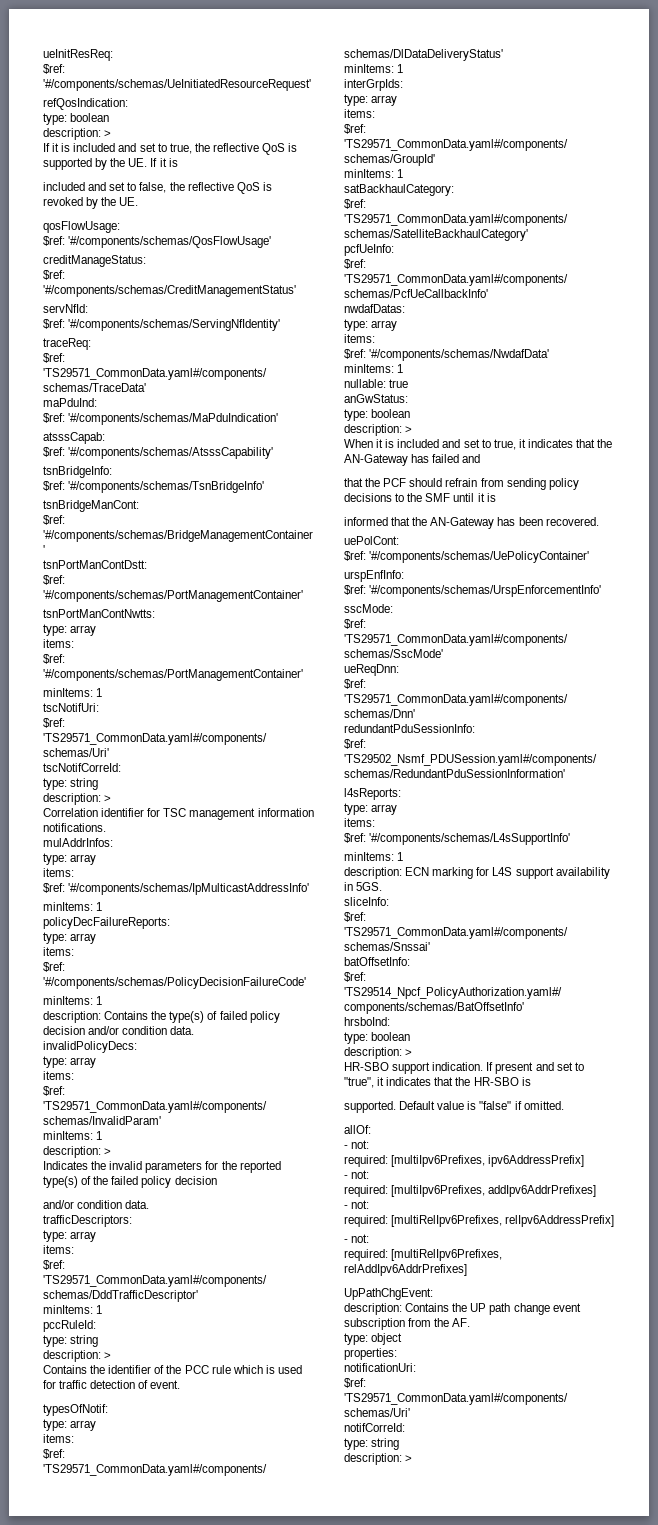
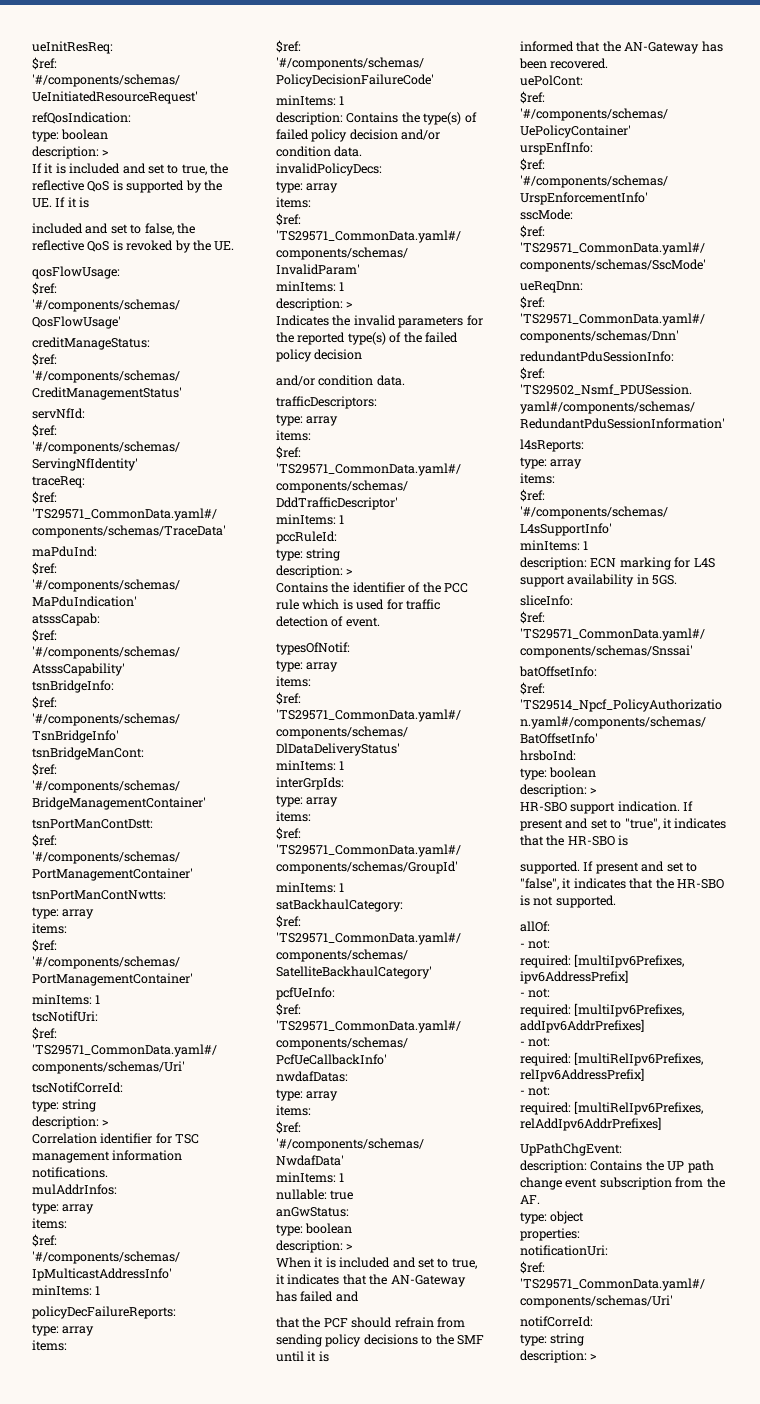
[399,1101,564,1110] Default value is "false" if omitted. -> [583,861,697,874] [520,878,724,890] [520,895,616,908] If present and set to "false", it indicates that the HR-SBO is not supported.

